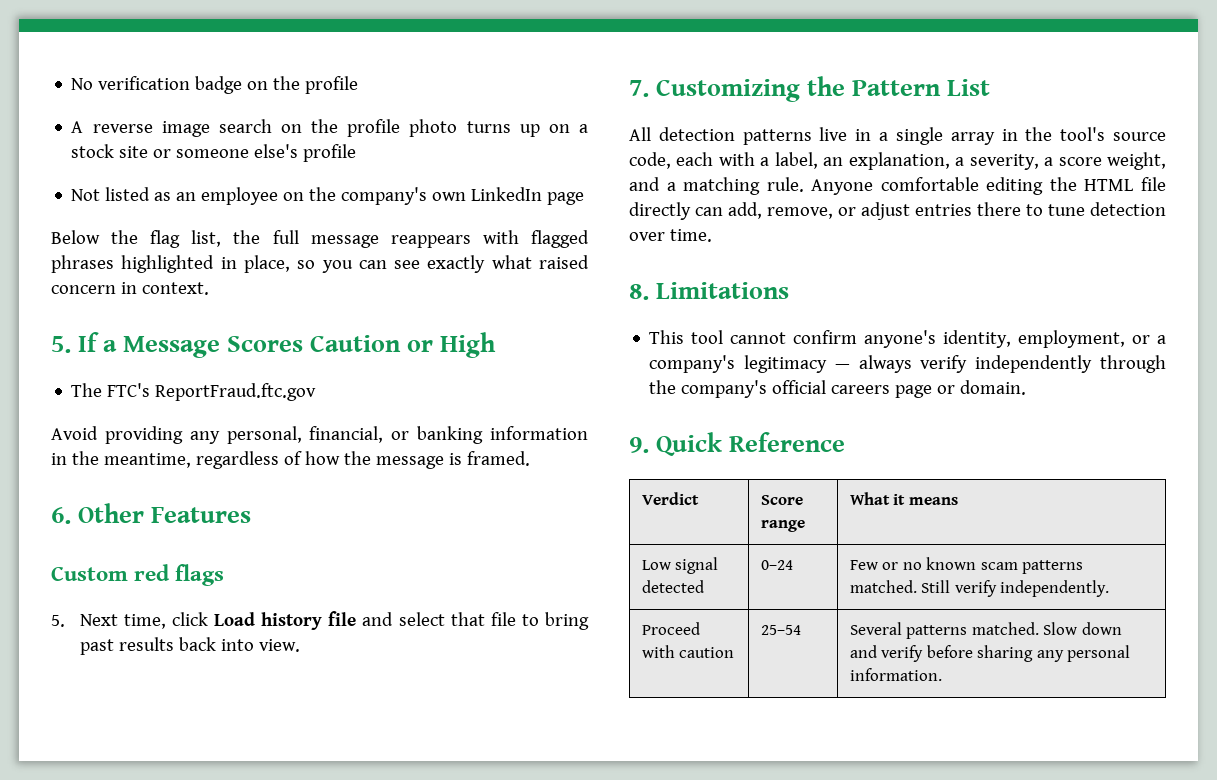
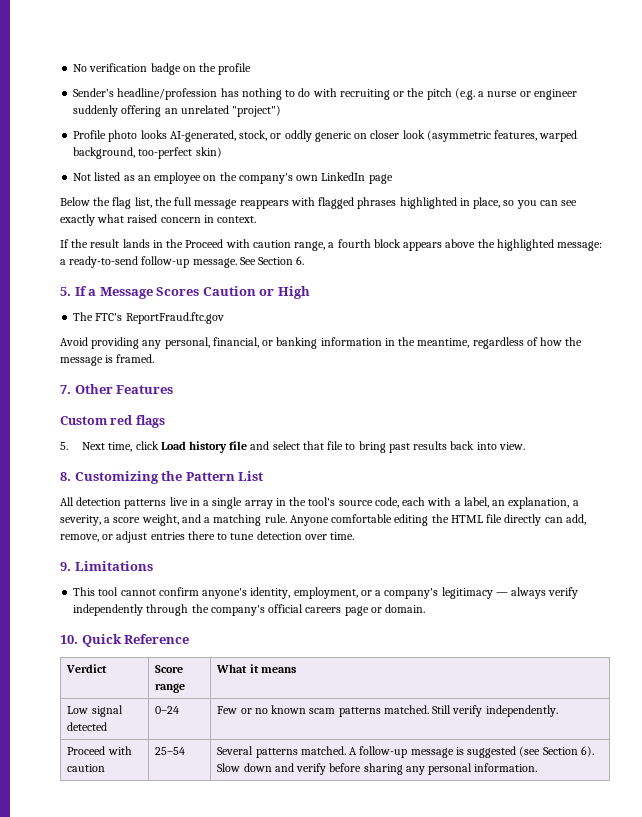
[71,119,588,137] [71,144,357,162] A reverse image search on the profile photo turns up on a stock site or someone else's profile -> [73,88,577,100] [73,105,282,117] [73,130,578,142] [73,147,222,159] Sender’s headline/profession has nothing to do with recruiting or the pitch (e.g. a nurse or engineer suddenly offering an unrelated "project") // Profile photo looks AI-generated, stock, or oddly generic on closer look (asymmetric features, warped background, too-perfect skin)
(209, 288) none -> [60,239,603,251] [60,256,305,268] // If the result lands in the Proceed with caution range, a fourth block appears above the highlighted message: a ready-to-send follow-up message. See Section 6.
[51,507,71,524] 6. -> [60,385,71,394] 7.
[629,80,649,97] 7. -> [60,472,71,481] 8.
[629,284,649,300] 8. -> [60,562,71,571] 9.
[629,437,649,453] 9. -> [60,635,78,644] 10.
(1039, 628) none -> [349,746,594,758] A follow-up message is suggested (see Section 6).

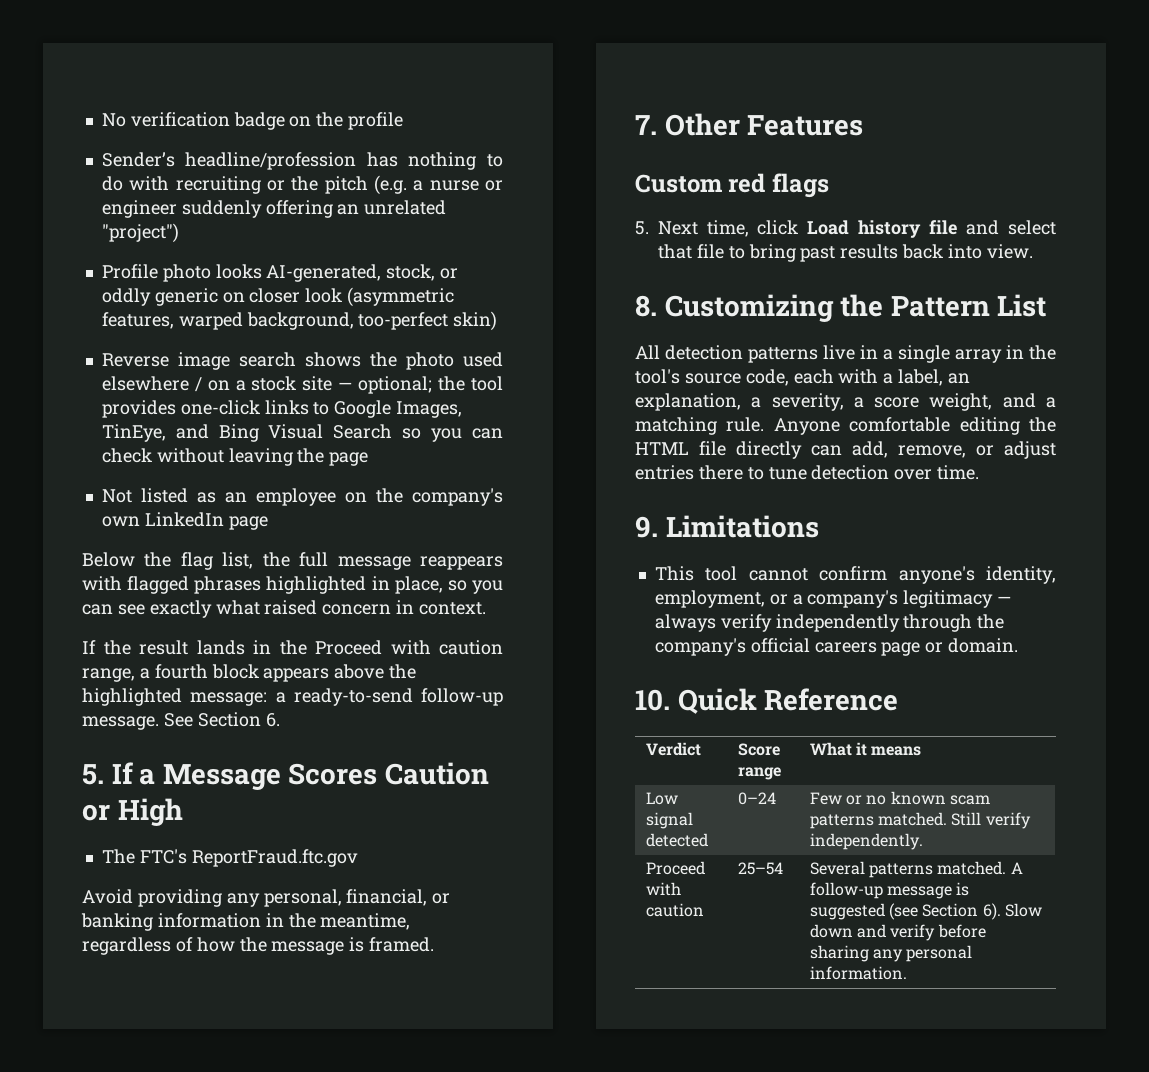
(222, 152) none -> [101,352,504,370] [101,376,503,394] [101,400,463,418] [101,424,504,442] [101,448,369,466] // Reverse image search shows the photo used elsewhere / on a stock site — optional; the tool provides one-click links to Google Images, TinEye, and Bing Visual Search so you can check without leaving the page

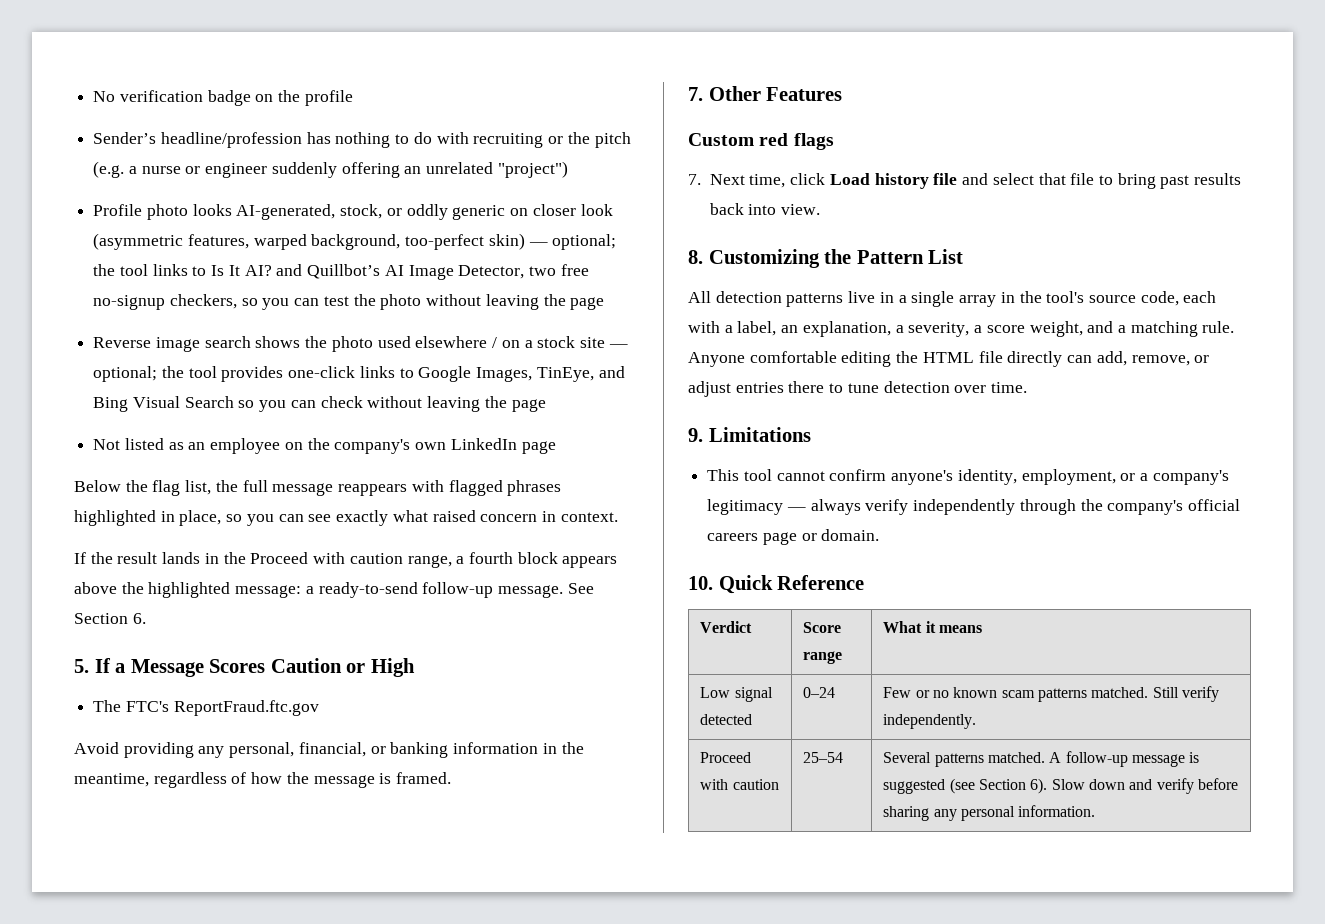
(498, 321) none -> [528,234,617,250] [93,264,589,280] [93,294,605,310] — optional; the tool links to Is It AI? and Quillbot’s AI Image Detector, two free no-signup checkers, so you can test the photo without leaving the page
[635,221,649,235] 5. -> [688,174,701,185] 7.

